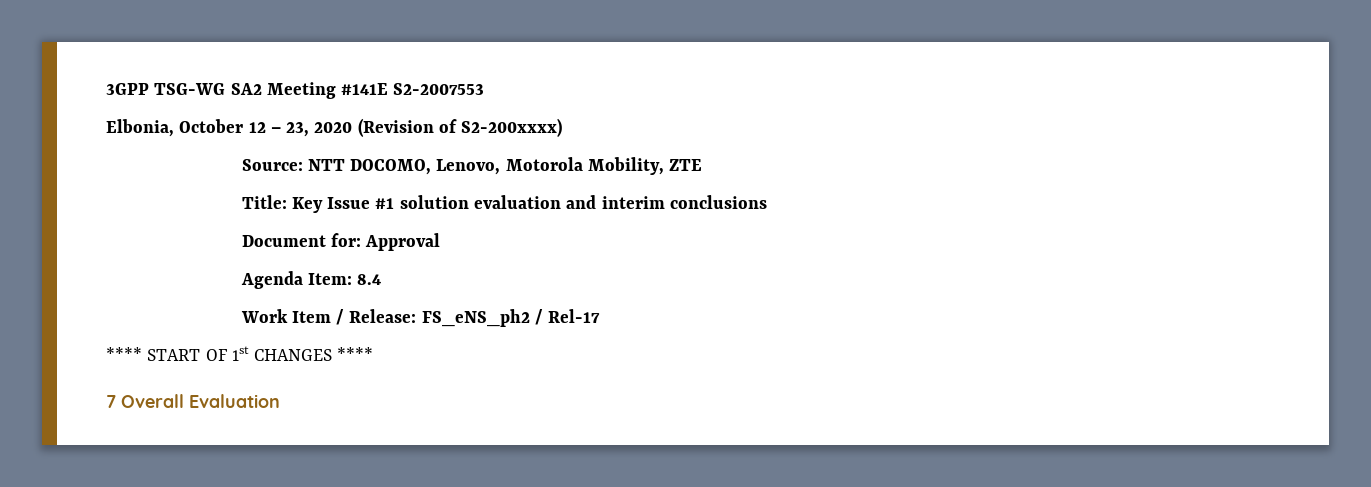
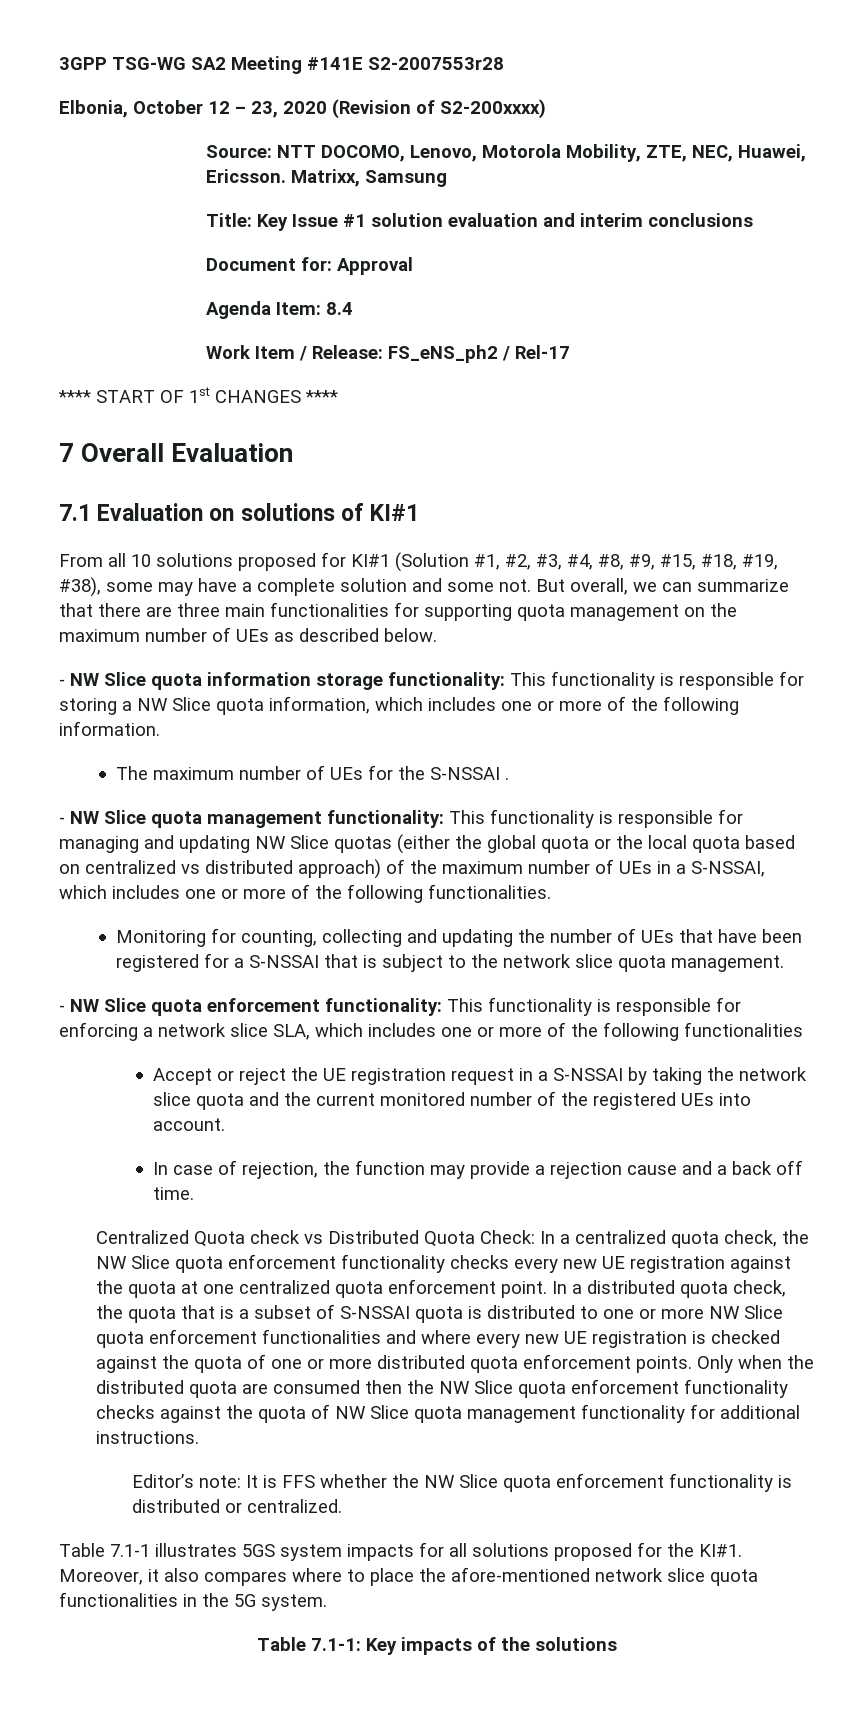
[393,83,485,95] S2-2007553 -> [368,57,504,70] S2-2007553r28
[669,159,703,171] ZTE -> [645,144,806,162] [205,169,447,187] ZTE, NEC, Huawei, Ericsson. Matrixx, Samsung
(280, 401) none -> [59,503,420,521] [59,552,778,572] [59,577,789,597] [59,602,737,621] [59,627,437,642] [59,671,804,690] [59,696,739,715] [59,721,160,736] [116,765,510,780] [59,809,743,828] [59,834,795,854] [59,859,765,879] [59,884,551,903] [116,928,803,947] [116,953,785,972] [59,997,741,1016] [59,1022,803,1041] [152,1067,807,1085] [152,1091,751,1110] [152,1118,225,1131] [152,1160,803,1179] [152,1187,194,1200] [95,1230,809,1248] [95,1254,791,1273] [95,1279,786,1298] [95,1304,783,1323] [95,1329,780,1348] [95,1354,814,1373] [95,1379,788,1398] [95,1404,800,1423] [95,1431,199,1444] [132,1473,793,1492] [132,1499,343,1513] [59,1542,742,1561] [59,1567,758,1586] [59,1592,327,1611] [257,1637,617,1655] // 7.1 Evaluation on solutions of KI#1 // From all 10 solutions proposed for KI#1 (Solution #1, #2, #3, #4, #8, #9, #15, #18, #19, #38), some may have a complete solution and some not. But overall, we can summarize that there are three main functionalities for supporting quota management on the maximum number of UEs as described below. // - NW Slice quota information storage functionality: This functionality is responsible for storing a NW Slice quota information, which includes one or more of the following information. // The maximum number of UEs for the S-NSSAI . // - NW Slice quota management functionality: This functionality is responsible for managing and updating NW Slice quotas (either the global quota or the local quota based on centralized vs distributed approach) of the maximum number of UEs in a S-NSSAI, which includes one or more of the following functionalities. // Monitoring for counting, collecting and updating the number of UEs that have been registered for a S-NSSAI that is subject to the network slice quota management. // - NW Slice quota enforcement functionality: This functionality is responsible for enforcing a network slice SLA, which includes one or more of the following functionalities // Accept or reject the UE registration request in a S-NSSAI by taking the network slice quota and the current monitored number of the registered UEs into account. // In case of rejection, the function may provide a rejection cause and a back off time. // Centralized Quota check vs Distributed Quota Check: In a centralized quota check, the NW Slice quota enforcement functionality checks every new UE registration against the quota at one centralized quota enforcement point. In a distributed quota check, the quota that is a subset of S-NSSAI quota is distributed to one or more NW Slice quota enforcement functionalities and where every new UE registration is checked against the quota of one or more distributed quota enforcement points. Only when the distributed quota are consumed then the NW Slice quota enforcement functionality checks against the quota of NW Slice quota management functionality for additional instructions. // Editor’s note: It is FFS whether the NW Slice quota enforcement functionality is distributed or centralized. // Table 7.1-1 illustrates 5GS system impacts for all solutions proposed for the KI#1. Moreover, it also compares where to place the afore-mentioned network slice quota functionalities in the 5G system. // Table 7.1-1: Key impacts of the solutions

